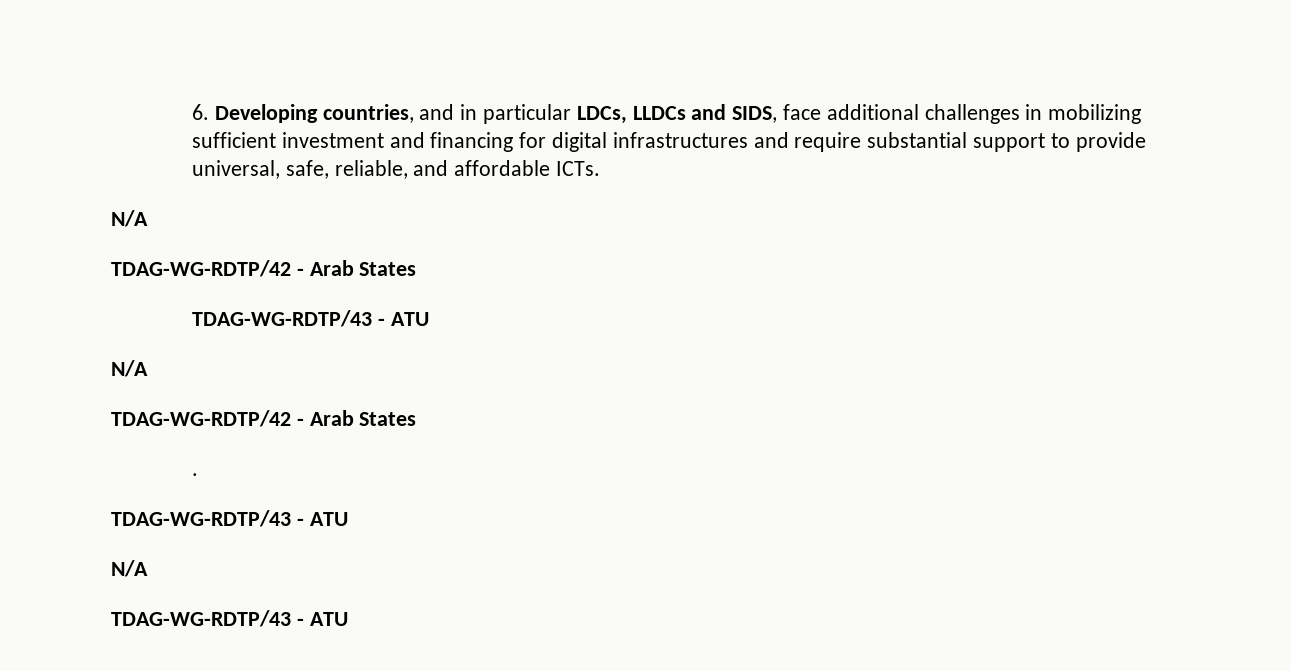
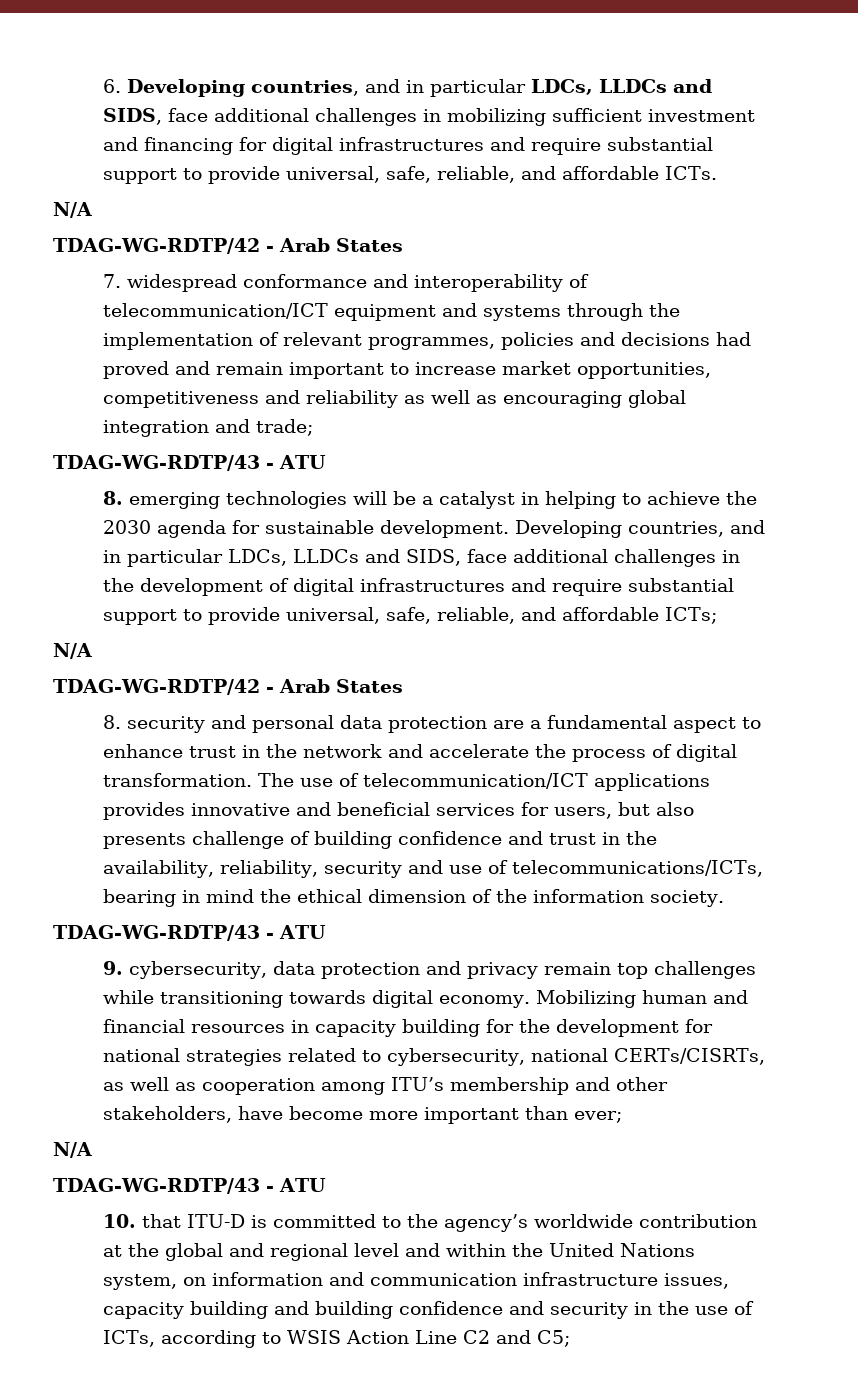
[192,310,429,327] [111,360,148,377] [111,410,417,427] [192,473,199,476] [111,510,348,527] [111,560,148,577] [111,610,348,627] TDAG-WG-RDTP/43 - ATU // N/A // TDAG-WG-RDTP/42 - Arab States // . // TDAG-WG-RDTP/43 - ATU // N/A // TDAG-WG-RDTP/43 - ATU -> [103,274,590,292] [103,303,681,321] [103,332,752,350] [103,361,712,379] [103,390,687,408] [103,419,314,437] [53,455,326,471] [103,491,758,509] [103,520,766,538] [103,549,741,567] [103,578,735,596] [103,607,718,625] [53,643,92,659] [53,679,403,695] [103,715,762,733] [103,744,738,762] [103,773,711,791] [103,802,695,820] [103,831,658,849] [103,860,764,878] [103,889,725,907] [53,925,326,941] [103,961,757,979] [103,990,749,1008] [103,1019,714,1037] [103,1048,766,1066] [103,1077,669,1095] [103,1106,623,1124] [53,1142,92,1158] [53,1178,326,1194] [103,1214,758,1232] [103,1243,696,1261] [103,1272,730,1290] [103,1301,755,1319] [103,1330,571,1348] 7. widespread conformance and interoperability of telecommunication/ICT equipment and systems through the implementation of relevant programmes, policies and decisions had proved and remain important to increase market opportunities, competitiveness and reliability as well as encouraging global integration and trade; // TDAG-WG-RDTP/43 - ATU // 8. emerging technologies will be a catalyst in helping to achieve the 2030 agenda for sustainable development. Developing countries, and in particular LDCs, LLDCs and SIDS, face additional challenges in the development of digital infrastructures and require substantial support to provide universal, safe, reliable, and affordable ICTs; // N/A // TDAG-WG-RDTP/42 - Arab States // 8. security and personal data protection are a fundamental aspect to enhance trust in the network and accelerate the process of digital transformation. The use of telecommunication/ICT applications provides innovative and beneficial services for users, but also presents challenge of building confidence and trust in the availability, reliability, security and use of telecommunications/ICTs, bearing in mind the ethical dimension of the information society. // TDAG-WG-RDTP/43 - ATU // 9. cybersecurity, data protection and privacy remain top challenges while transitioning towards digital economy. Mobilizing human and financial resources in capacity building for the development for national strategies related to cybersecurity, national CERTs/CISRTs, as well as cooperation among ITU’s membership and other stakeholders, have become more important than ever; // N/A // TDAG-WG-RDTP/43 - ATU // 10. that ITU-D is committed to the agency’s worldwide contribution at the global and regional level and within the United Nations system, on information and communication infrastructure issues, capacity building and building confidence and security in the use of ICTs, according to WSIS Action Line C2 and C5;

